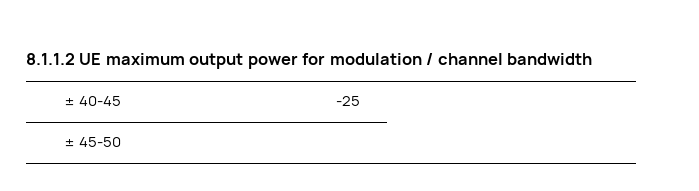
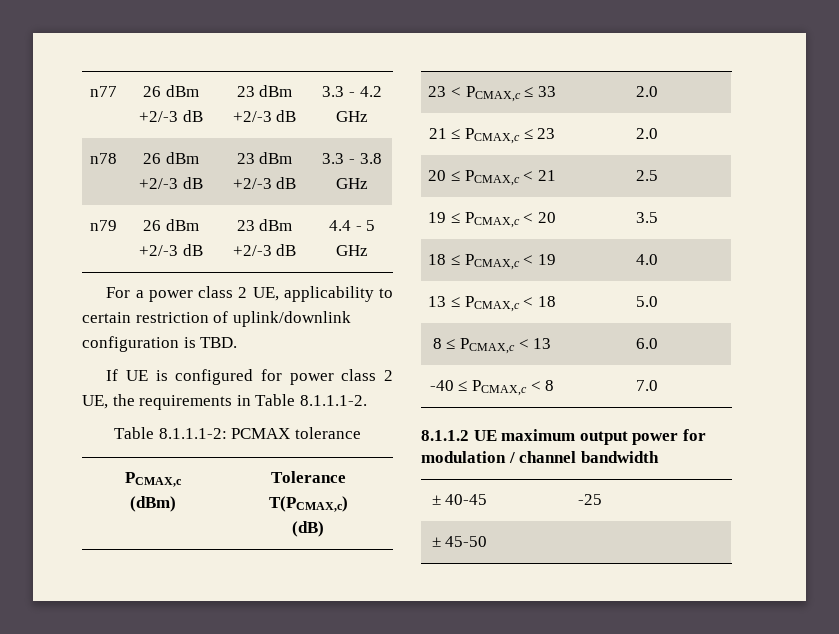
(26, 59) none -> [90,86,117,97] [143,85,199,97] [139,110,203,122] [236,85,293,97] [232,110,297,122] [322,86,382,97] [336,111,368,122] [90,153,117,164] [143,152,199,164] [139,177,203,189] [236,152,293,164] [232,177,297,189] [322,153,382,164] [336,178,368,189] [90,220,117,231] [143,219,199,231] [139,244,203,256] [236,219,293,231] [232,244,297,256] [328,220,376,231] [336,245,368,256] [106,286,393,302] [82,311,351,327] [82,336,238,352] [106,369,393,385] [82,394,367,410] [114,427,361,439] [125,472,182,487] [130,496,176,512] [270,471,346,483] [268,496,348,512] [292,521,324,537] [428,86,556,102] [636,86,658,97] [428,128,556,144] [636,128,658,139] [428,170,556,186] [636,170,658,181] [428,212,556,228] [636,212,658,223] [428,254,556,270] [636,254,658,265] [428,296,556,312] [636,296,658,307] [432,338,552,354] [636,338,658,349] [429,380,555,396] [636,380,658,391] n77 | 26 dBm +2/-3 dB | 23 dBm +2/-3 dB | 3.3 - 4.2 GHz // n78 | 26 dBm +2/-3 dB | 23 dBm +2/-3 dB | 3.3 - 3.8 GHz // n79 | 26 dBm +2/-3 dB | 23 dBm +2/-3 dB | 4.4 - 5 GHz // For a power class 2 UE, applicability to certain restriction of uplink/downlink configuration is TBD. // If UE is configured for power class 2 UE, the requirements in Table 8.1.1.1-2. // Table 8.1.1.1-2: PCMAX tolerance // PCMAX,c // (dBm) | Tolerance T(PCMAX,c) // (dB) // 23 < PCMAX,c ≤ 33 | 2.0 // 21 ≤ PCMAX,c ≤ 23 | 2.0 // 20 ≤ PCMAX,c < 21 | 2.5 // 19 ≤ PCMAX,c < 20 | 3.5 // 18 ≤ PCMAX,c < 19 | 4.0 // 13 ≤ PCMAX,c < 18 | 5.0 // 8 ≤ PCMAX,c < 13 | 6.0 // -40 ≤ PCMAX,c < 8 | 7.0 //

